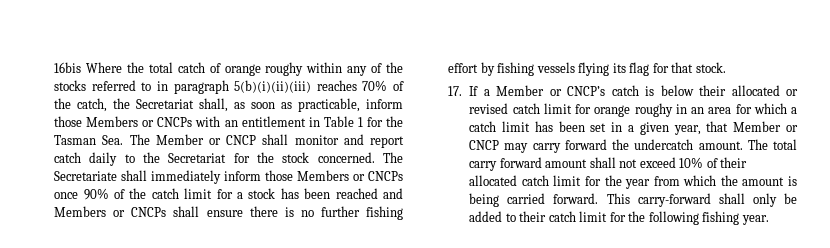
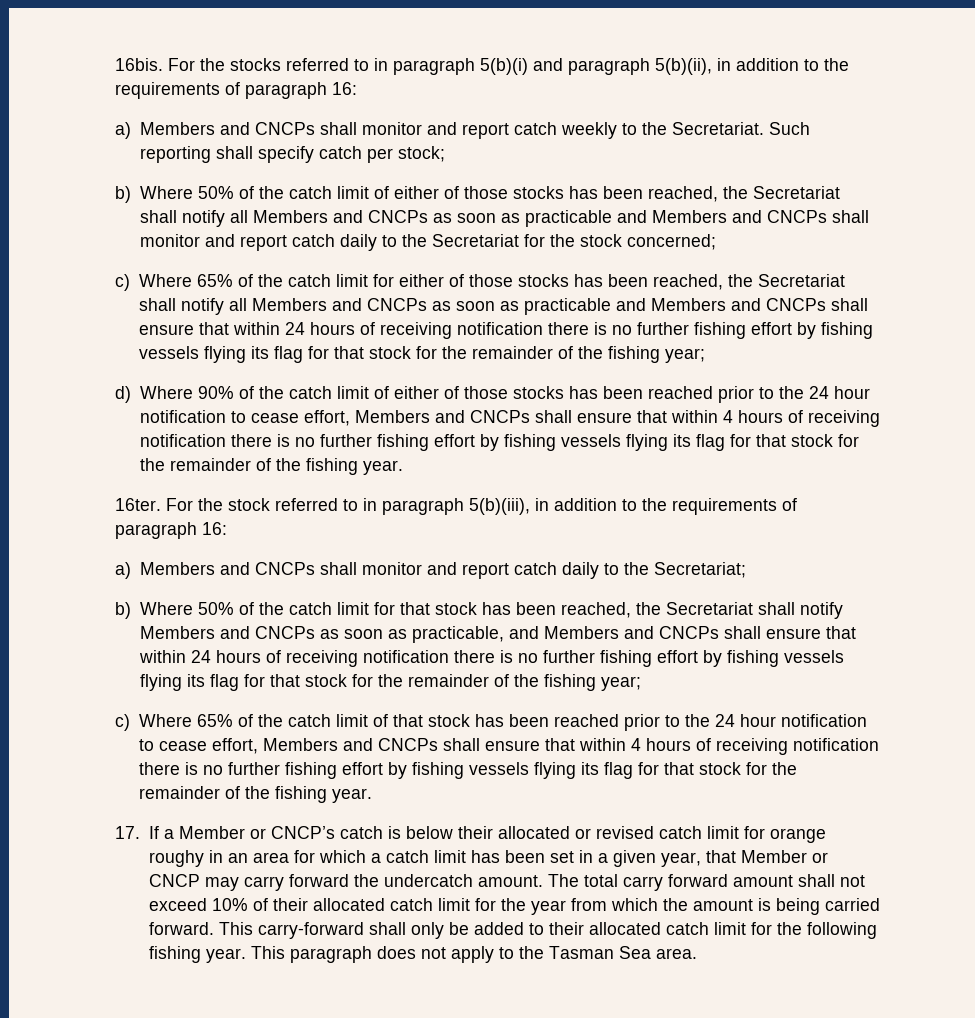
[54,62,383,76] 16bis Where the total catch of orange roughy within any of -> [115,58,196,71] 16bis. For
[234,80,404,93] [54,98,403,112] [54,116,404,127] [54,134,257,145] 5(b)(i)(ii)(iii) reaches 70% of the catch, the Secretariat shall, as soon as practicable, inform those Members or CNCPs with an entitlement in Table 1 for the Tasman Sea. The Member or CNCP -> [480,58,850,75] [115,82,358,99] [115,122,810,139] [139,146,445,163] [115,186,840,203] [139,210,827,227] 5(b)(i) and paragraph 5(b)(ii), in addition to the requirements of paragraph 16: // a) Members and CNCPs shall monitor and report catch weekly to the Secretariat. Such reporting shall specify catch per stock; // b) Where 50% of the catch limit of either of those stocks has been reached, the Secretariat shall notify all Members and CNCPs as soon as practicable and Members and CNCPs
[317,152,403,163] [54,170,403,184] [54,188,404,200] [54,206,243,217] concerned. The Secretariate shall immediately inform those Members or CNCPs once 90% of the catch limit for a stock has been reached and Members or CNCPs shall ensure -> [626,234,716,250] [115,274,845,291] [138,298,868,315] [138,322,543,339] concerned; // c) Where 65% of the catch limit for either of those stocks has been reached, the Secretariat shall notify all Members and CNCPs as soon as practicable and Members and CNCPs shall ensure that within 24 hours of receiving notification
[695,62,726,73] stock. -> [368,346,705,363] [115,386,870,403] [139,410,880,427] [139,434,859,451] [139,458,403,475] [115,498,798,515] [115,522,228,539] [115,562,746,579] [115,602,843,619] [139,626,856,643] [138,650,844,667] [139,674,641,691] [115,714,867,731] [138,738,879,755] [138,762,797,779] [138,786,372,803] stock for the remainder of the fishing year; // d) Where 90% of the catch limit of either of those stocks has been reached prior to the 24 hour notification to cease effort, Members and CNCPs shall ensure that within 4 hours of receiving notification there is no further fishing effort by fishing vessels flying its flag for that stock for the remainder of the fishing year. // 16ter. For the stock referred to in paragraph 5(b)(iii), in addition to the requirements of paragraph 16: // a) Members and CNCPs shall monitor and report catch daily to the Secretariat; // b) Where 50% of the catch limit for that stock has been reached, the Secretariat shall notify Members and CNCPs as soon as practicable, and Members and CNCPs shall ensure that within 24 hours of receiving notification there is no further fishing effort by fishing vessels flying its flag for that stock for the remainder of the fishing year; // c) Where 65% of the catch limit of that stock has been reached prior to the 24 hour notification to cease effort, Members and CNCPs shall ensure that within 4 hours of receiving notification there is no further fishing effort by fishing vessels flying its flag for that stock for the remainder of the fishing year.
(547, 216) none -> [588,922,661,935] allocated
(769, 220) none -> [250,946,697,963] This paragraph does not apply to the Tasman Sea area.

